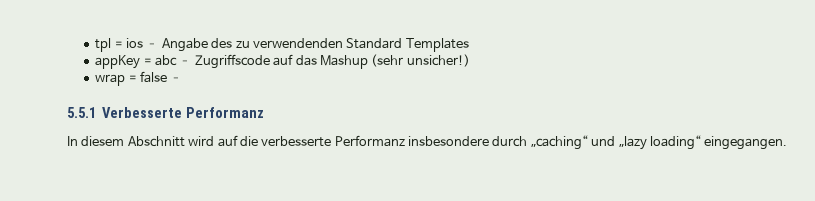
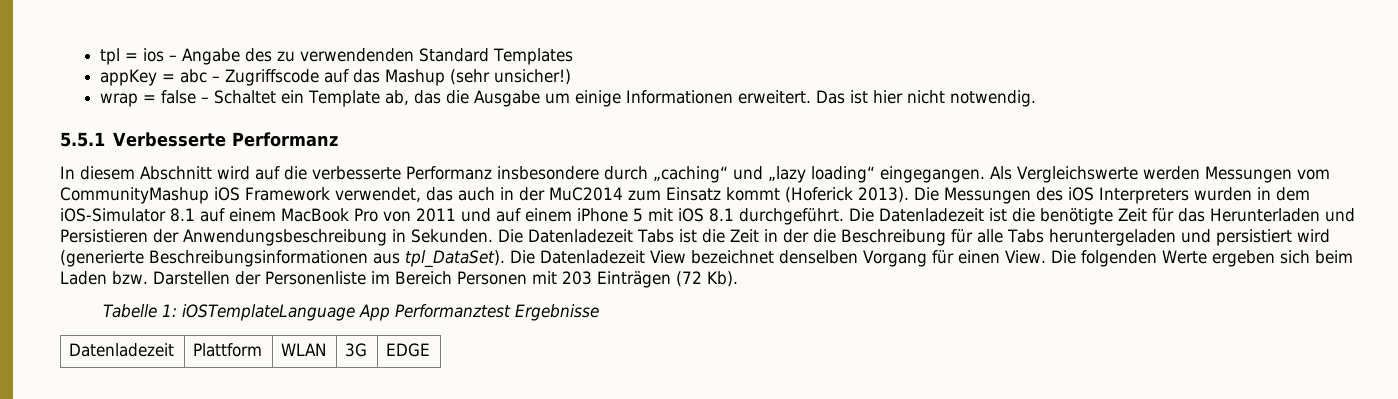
(183, 79) none -> [213,90,1036,107] Schaltet ein Template ab, das die Ausgabe um einige Informationen erweitert. Das ist hier nicht notwendig.
(788, 143) none -> [990,166,1330,183] [60,187,1310,204] [60,208,1355,225] [60,229,1330,246] [60,250,1353,268] [60,271,738,288] [103,304,600,321] [69,343,175,357] [193,343,263,357] [281,343,327,356] [345,343,368,357] [386,343,431,357] Als Vergleichswerte werden Messungen vom CommunityMashup iOS Framework verwendet, das auch in der MuC2014 zum Einsatz kommt (Hoferick 2013). Die Messungen des iOS Interpreters wurden in dem iOS-Simulator 8.1 auf einem MacBook Pro von 2011 und auf einem iPhone 5 mit iOS 8.1 durchgeführt. Die Datenladezeit ist die benötigte Zeit für das Herunterladen und Persistieren der Anwendungsbeschreibung in Sekunden. Die Datenladezeit Tabs ist die Zeit in der die Beschreibung für alle Tabs heruntergeladen und persistiert wird (generierte Beschreibungsinformationen aus tpl_DataSet). Die Datenladezeit View bezeichnet denselben Vorgang für einen View. Die folgenden Werte ergeben sich beim Laden bzw. Darstellen der Personenliste im Bereich Personen mit 203 Einträgen (72 Kb). // Tabelle 1: iOSTemplateLanguage App Performanztest Ergebnisse // Datenladezeit | Plattform | WLAN | 3G | EDGE

